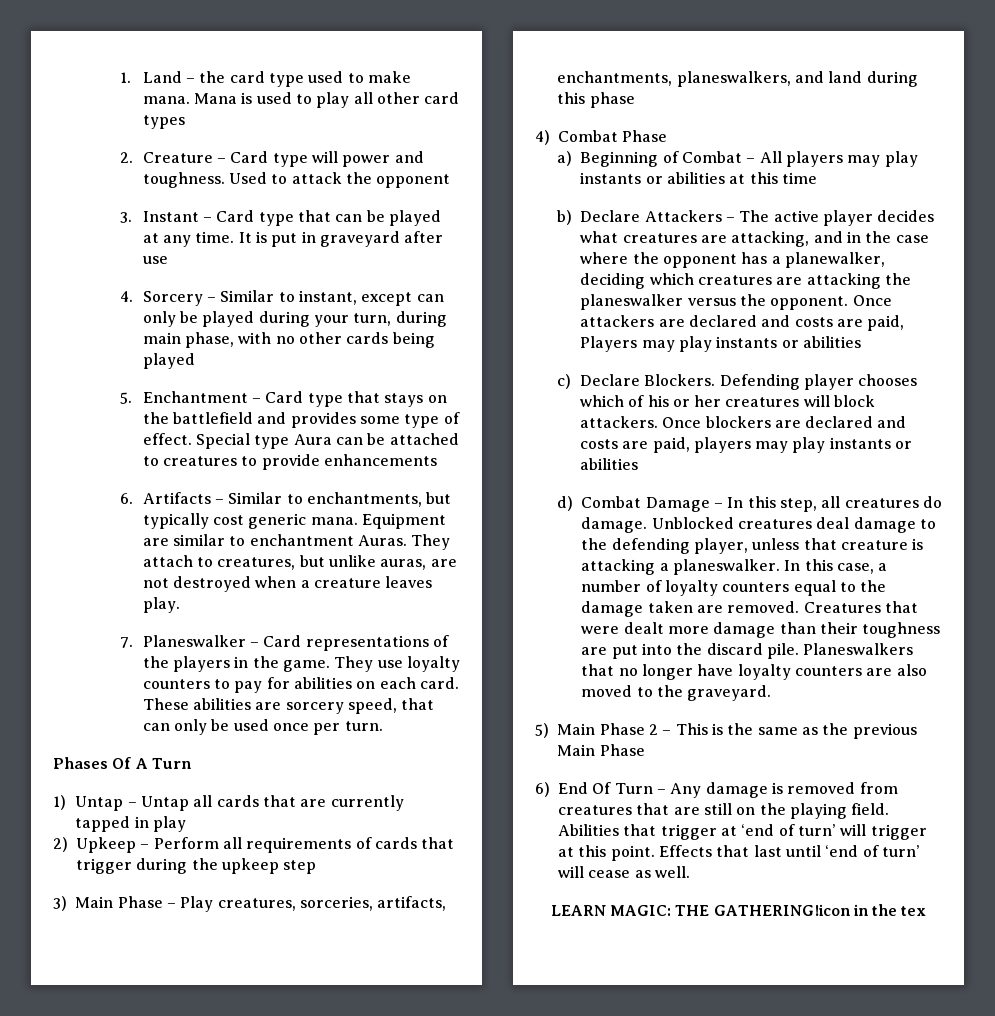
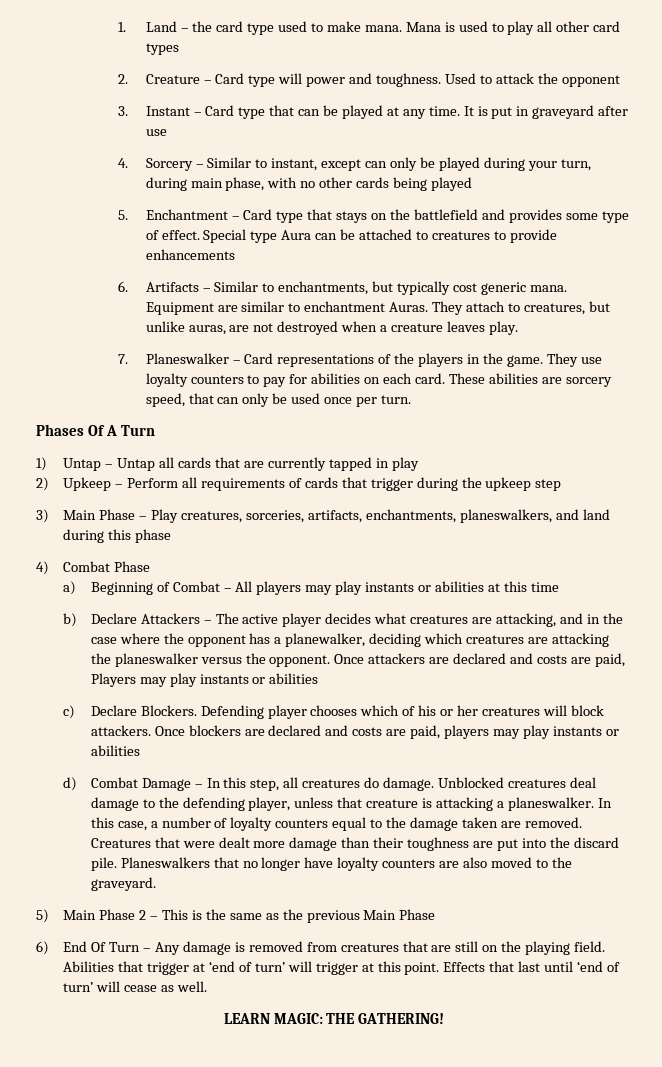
[713,904,927,916] GATHERING!icon in the tex -> [358,1013,445,1024] GATHERING!

